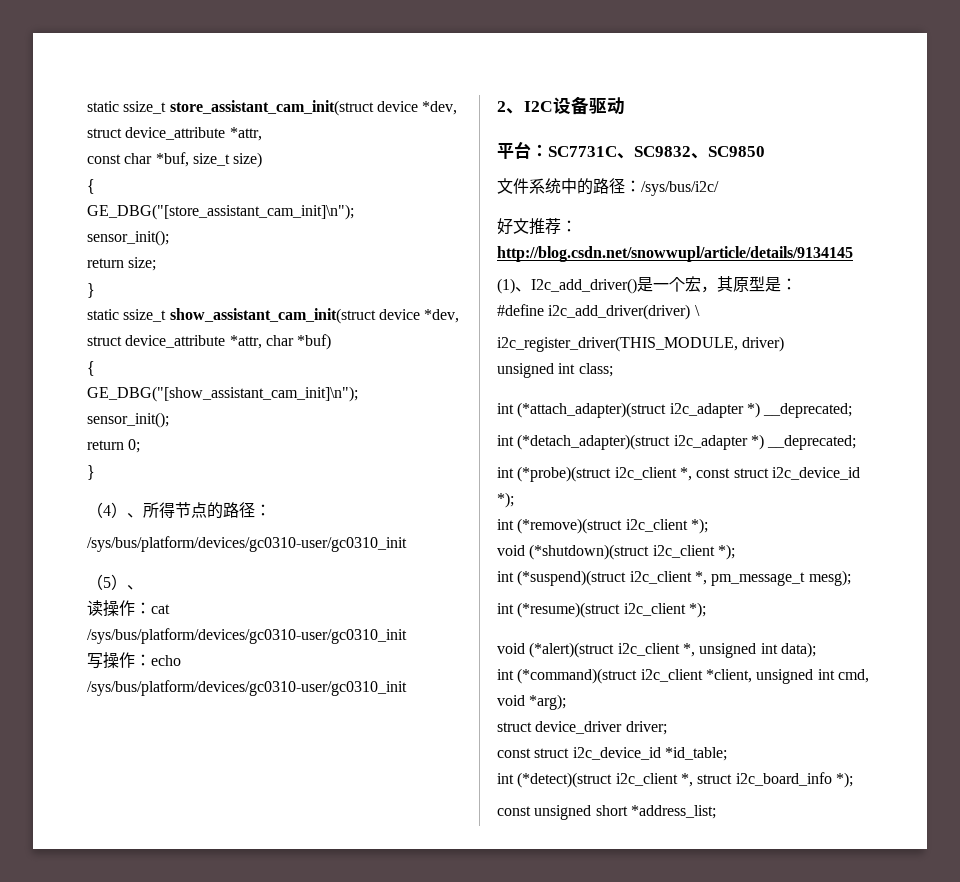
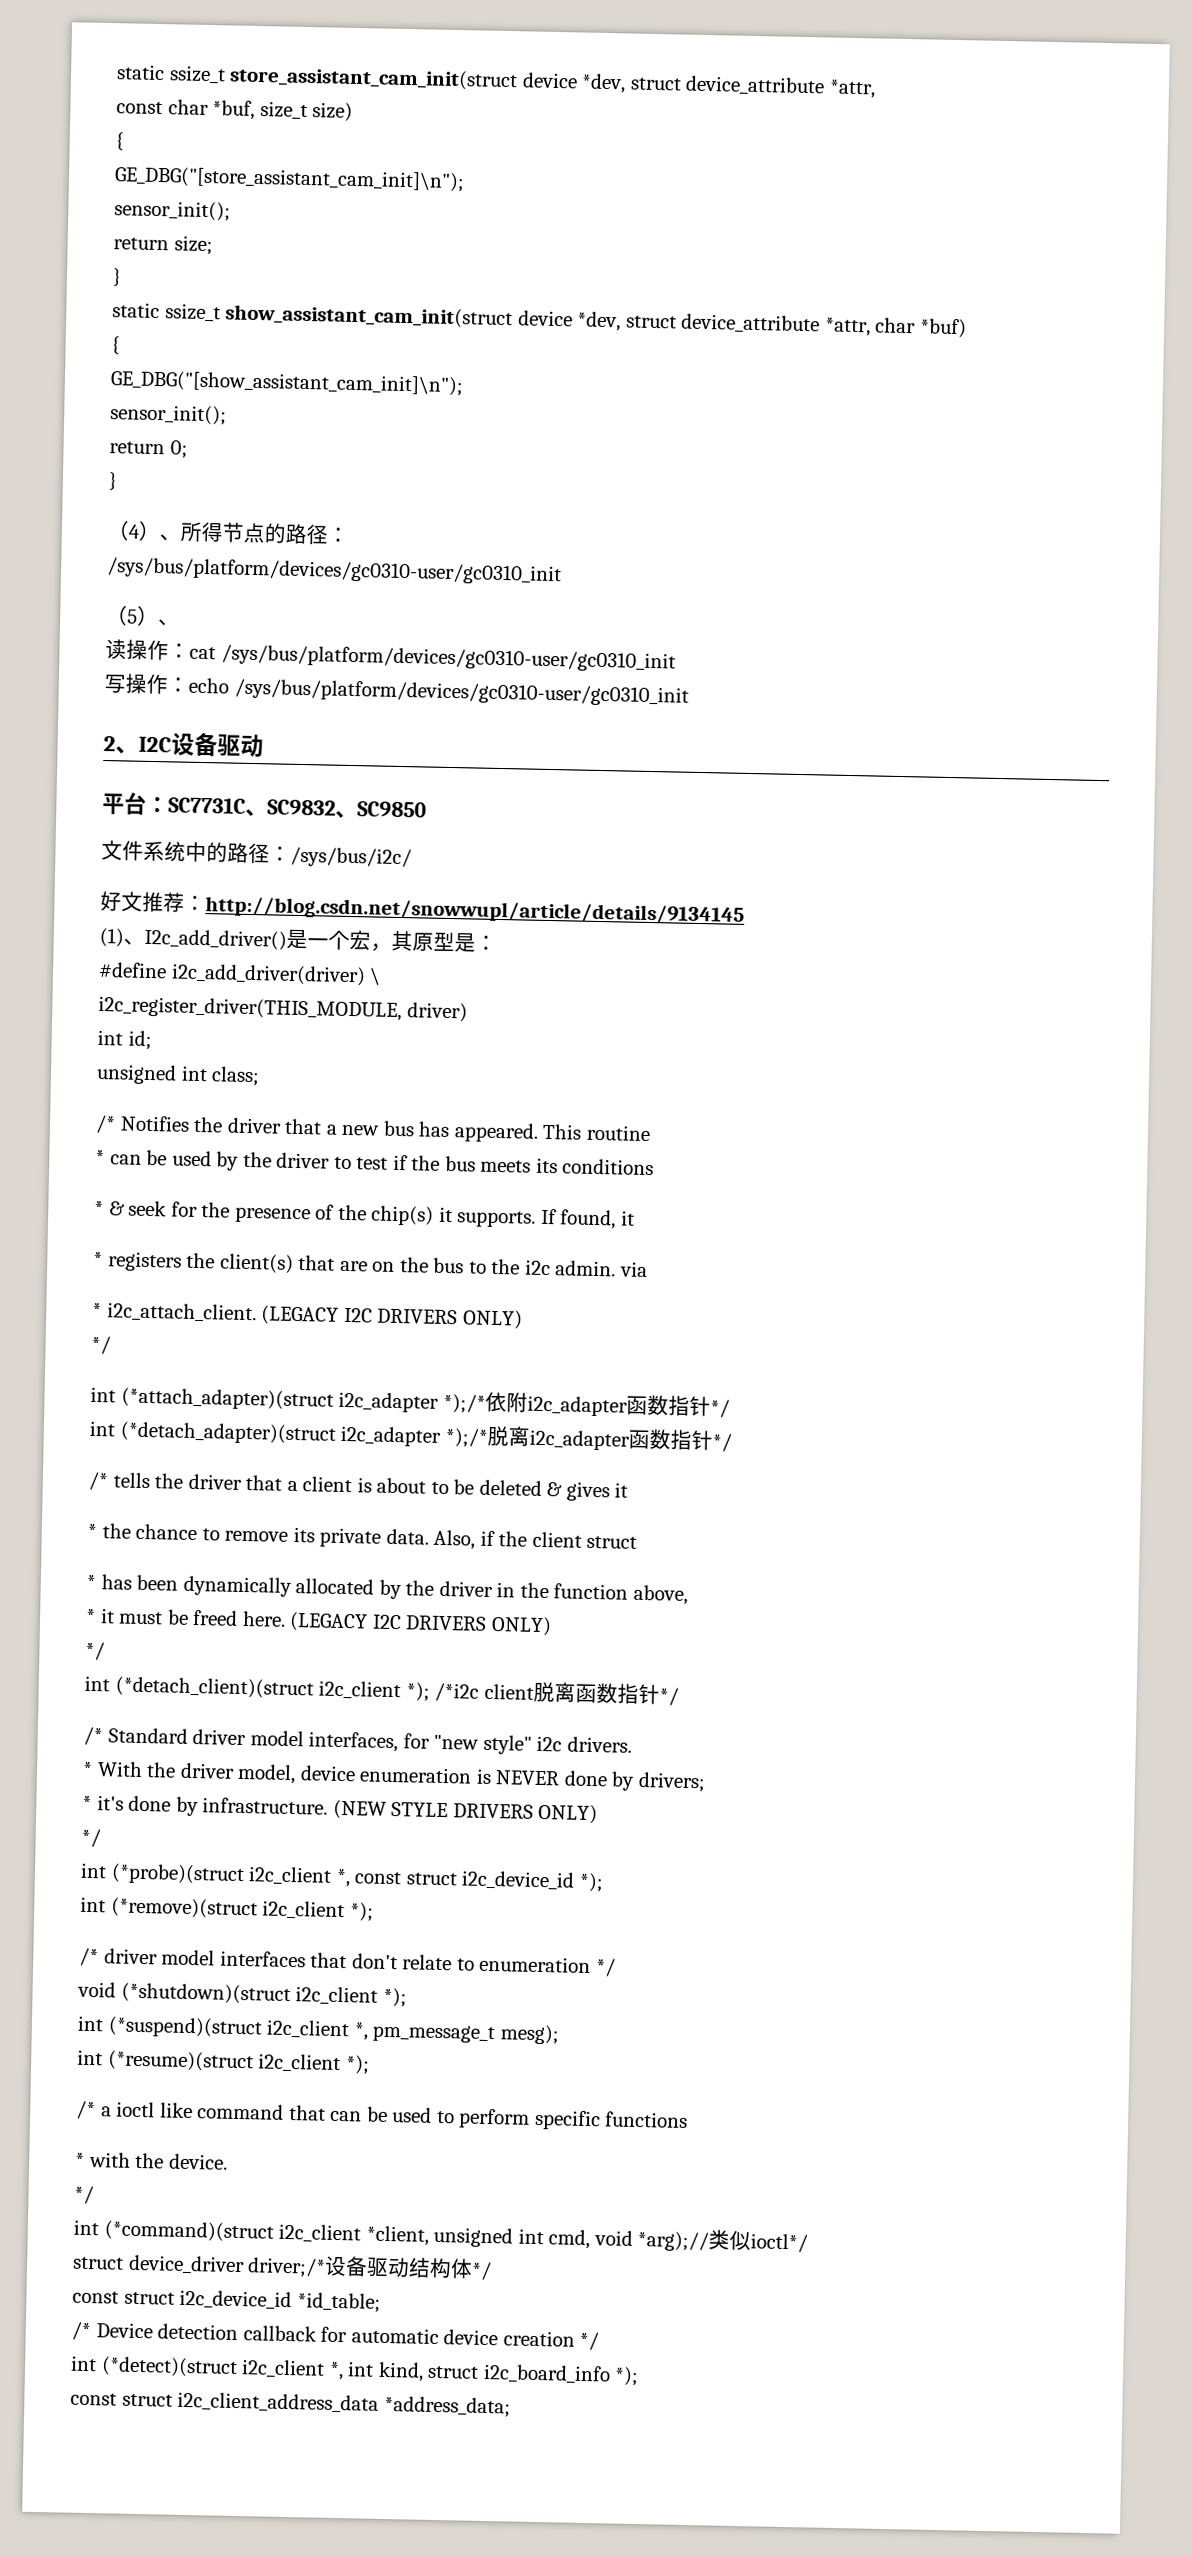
(785, 344) none -> [97,1029,152,1051] // int id;
[497,402,853,418] [497,434,857,450] int (*attach_adapter)(struct i2c_adapter *) __deprecated; // int (*detach_adapter)(struct i2c_adapter *) __deprecated; -> [95,1114,651,1143] [95,1149,655,1176] [94,1200,635,1230] [93,1251,648,1278] [92,1302,523,1330] [91,1335,111,1355] [90,1386,730,1418] [89,1420,732,1452] [88,1471,629,1502] [87,1523,638,1550] [86,1574,688,1605] [85,1608,552,1637] [85,1641,105,1661] [84,1675,679,1706] [83,1726,632,1755] [82,1761,706,1793] [82,1795,599,1825] [81,1828,101,1848] /* Notifies the driver that a new bus has appeared. This routine // * can be used by the driver to test if the bus meets its conditions // * & seek for the presence of the chip(s) it supports. If found, it // * registers the client(s) that are on the bus to the i2c admin. via // * i2c_attach_client. (LEGACY I2C DRIVERS ONLY) // */ // int (*attach_adapter)(struct i2c_adapter *);/*依附i2c_adapter函数指针*/ // int (*detach_adapter)(struct i2c_adapter *);/*脱离i2c_adapter函数指针*/ // /* tells the driver that a client is about to be deleted & gives it // * the chance to remove its private data. Also, if the client struct // * has been dynamically allocated by the driver in the function above, // * it must be freed here. (LEGACY I2C DRIVERS ONLY) // */ // int (*detach_client)(struct i2c_client *); /*i2c client脱离函数指针*/ // /* Standard driver model interfaces, for "new style" i2c drivers. // * With the driver model, device enumeration is NEVER done by drivers; // * it's done by infrastructure. (NEW STYLE DRIVERS ONLY) // */
(708, 526) none -> [79,1947,616,1977] // /* driver model interfaces that don't relate to enumeration */
[497,642,816,658] void (*alert)(struct i2c_client *, unsigned int data); -> [76,2100,689,2131] [75,2151,228,2170] [74,2185,94,2205] /* a ioctl like command that can be used to perform specific functions // * with the device. // */
[529,694,567,710] *arg); -> [637,2229,809,2253] *arg);//类似ioctl*/
[625,721,667,735] driver; -> [247,2255,493,2281] driver;/*设备驱动结构体*/
(727, 754) none -> [71,2321,600,2351] // /* Device detection callback for automatic device creation */
(693, 780) none -> [347,2361,424,2382] int kind,
[534,805,716,820] unsigned short *address_list; -> [121,2391,511,2418] struct i2c_client_address_data *address_data;

